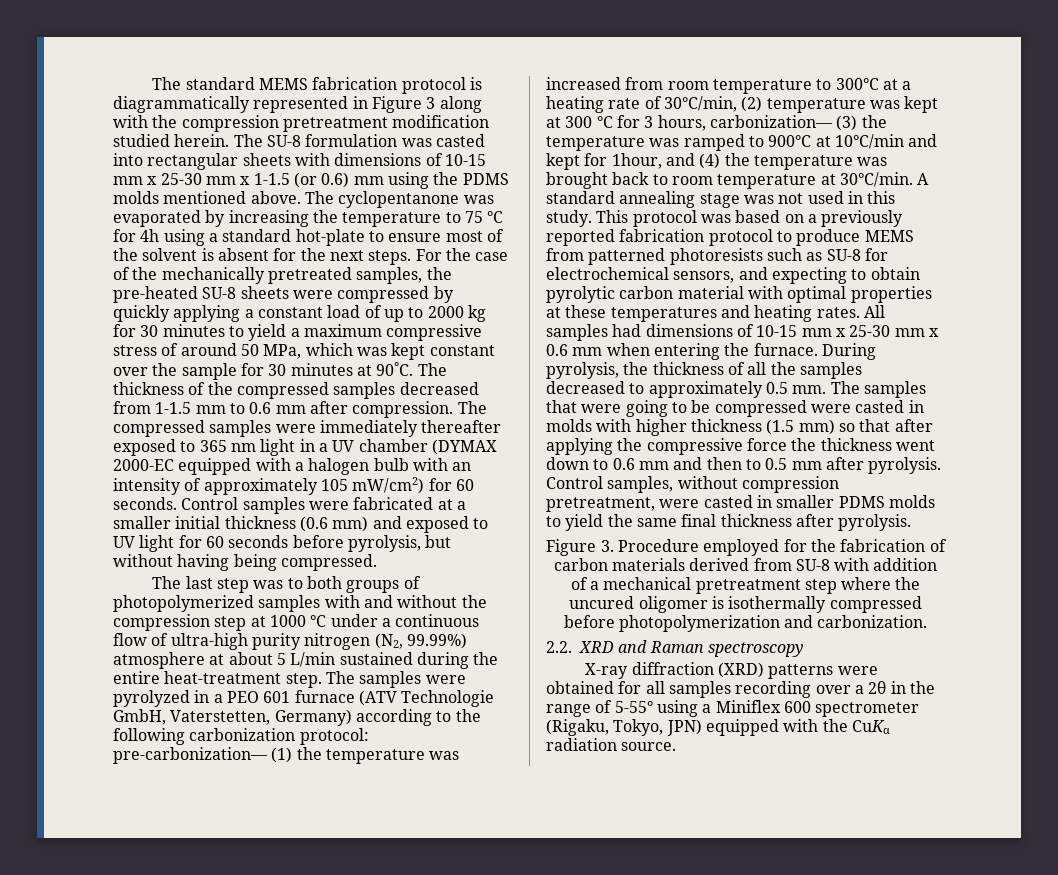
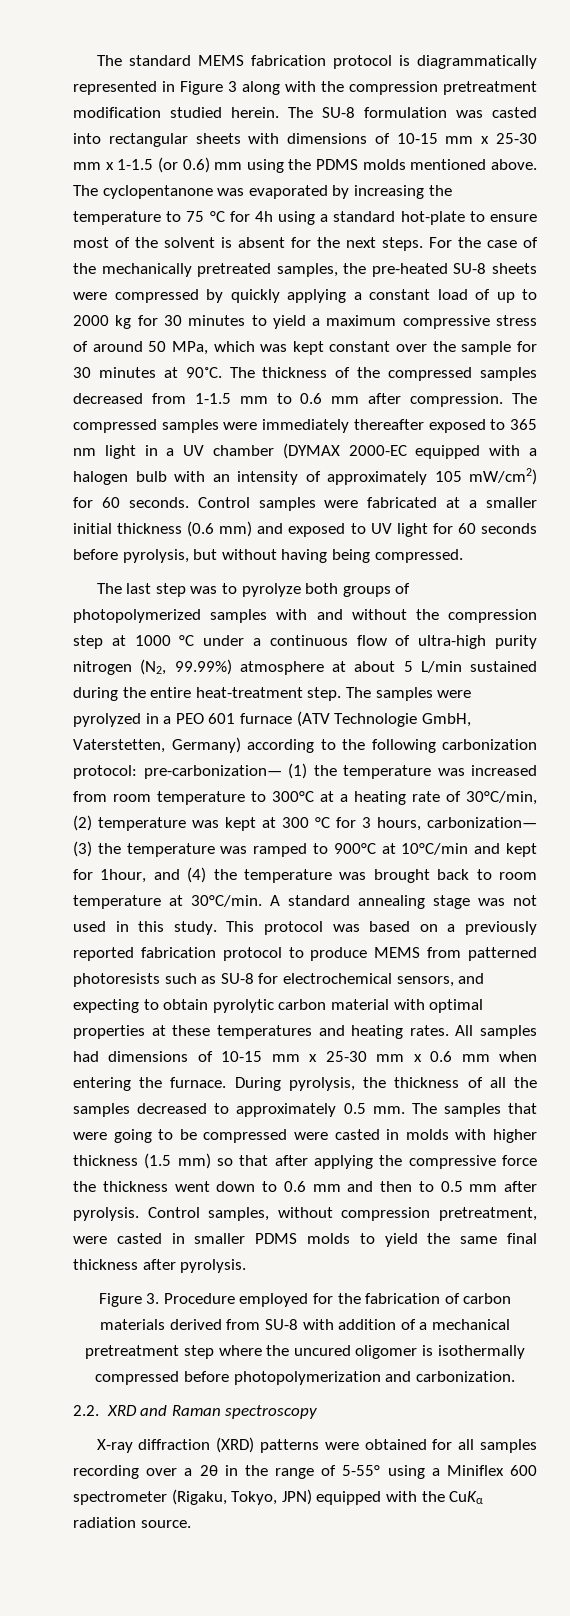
(303, 583) none -> [241,583,301,597] pyrolyze

